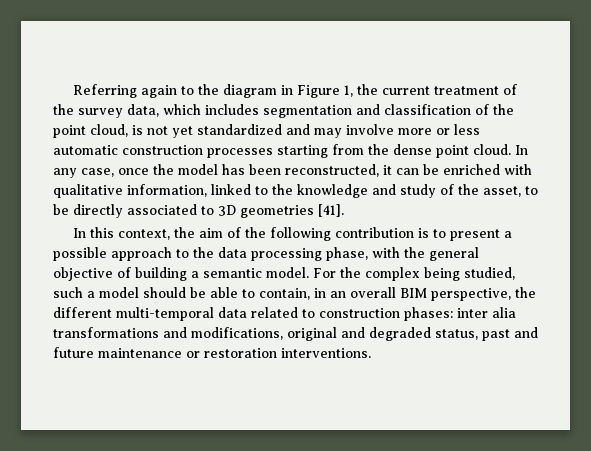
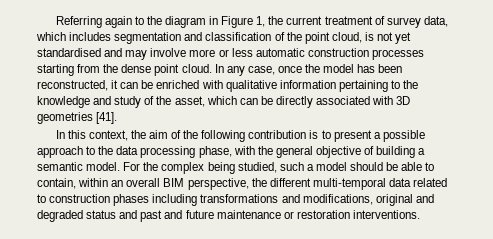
[53,104,74,115] the -> (385, 20) none
[197,124,282,135] standardized -> [37,48,101,57] standardised
[127,184,251,197] information, linked -> [279,80,388,92] information pertaining
[525,186,538,195] to -> [206,96,258,105] which can
[201,206,214,215] to -> [372,96,394,105] with
[314,288,326,298] in -> [78,178,109,187] within
[404,307,516,321] phases: inter alia -> [113,194,198,206] phases including
[435,329,478,340] status, -> [86,210,138,219] status and

